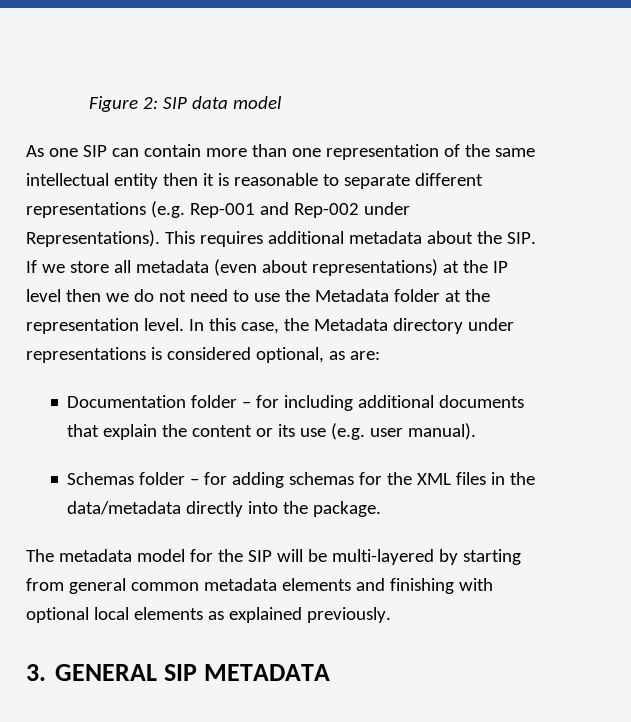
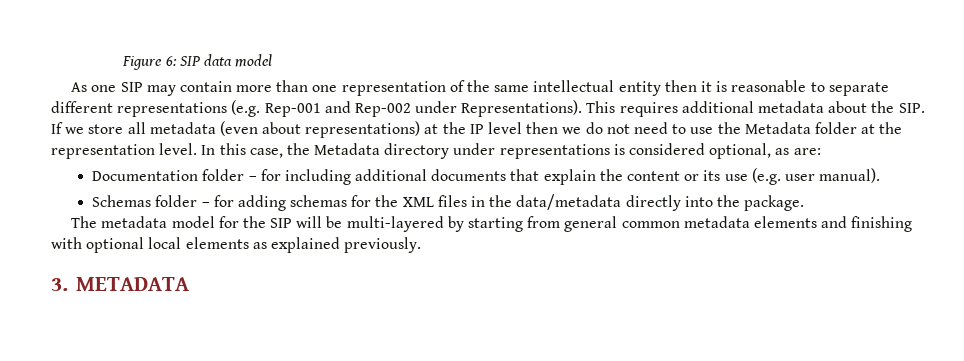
[143,97,159,109] 2: -> [165,56,177,66] 6:
[111,148,139,157] can -> [146,85,176,96] may
[55,664,198,681] GENERAL SIP -> (68, 284) none

